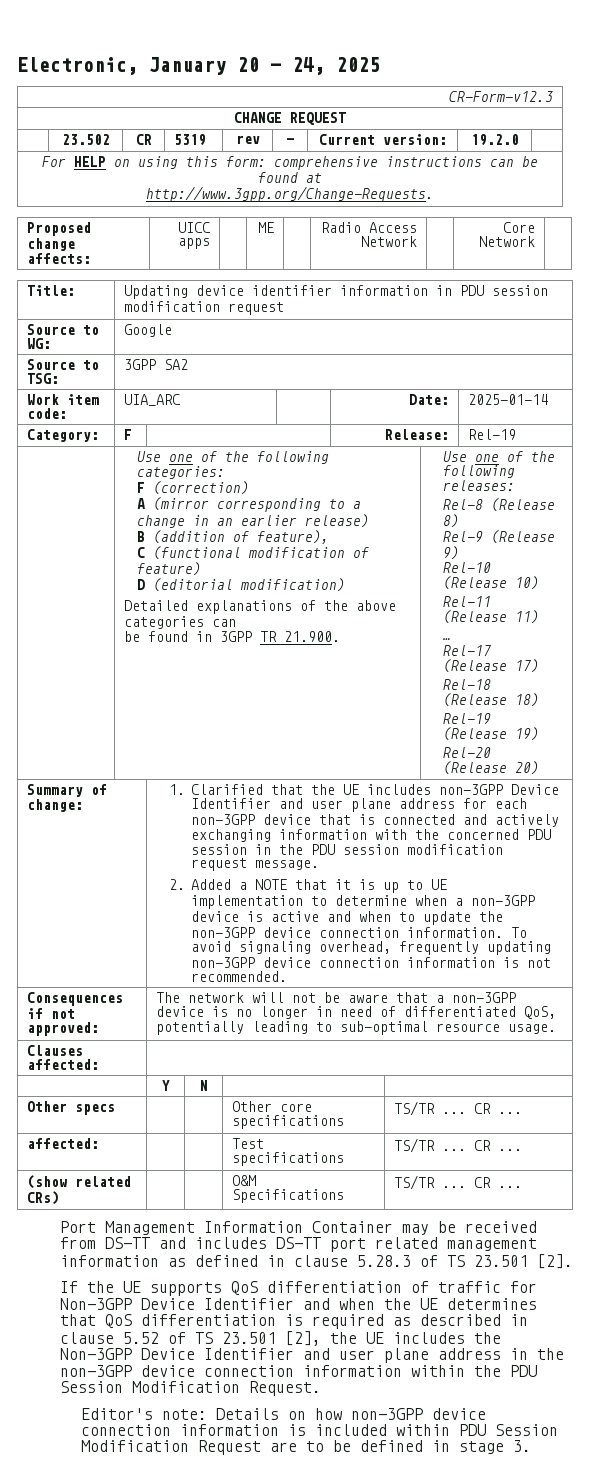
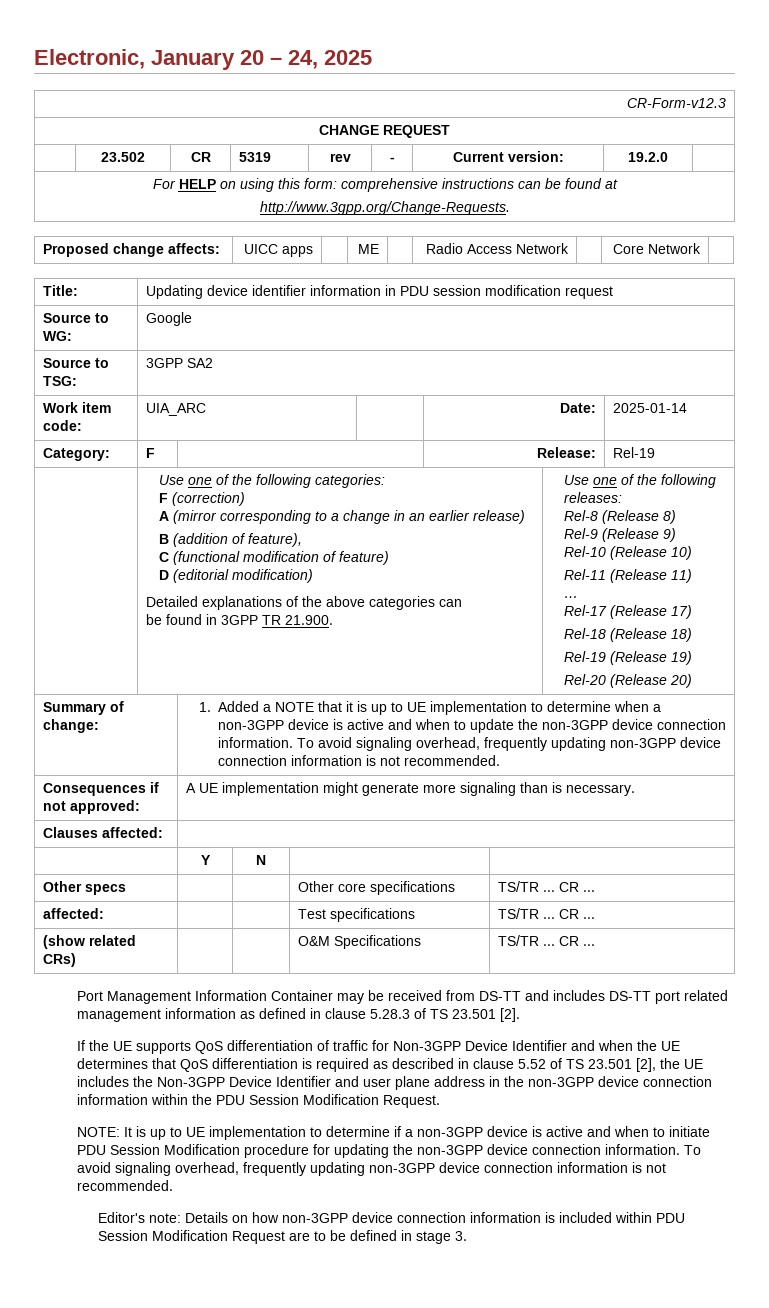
[190,784,559,795] [190,798,527,812] [190,814,559,827] [190,829,551,842] [190,844,503,855] [190,858,319,871] [169,879,186,890] Clarified that the UE includes non-3GPP Device Identifier and user plane address for each non-3GPP device that is connected and actively exchanging information with the concerned PDU session in the PDU session modification request message. // 2. -> (211, 707) none
[156,992,517,1003] [156,1006,557,1019] [156,1021,557,1035] The network will not be aware that a non-3GPP device is no longer in need of differentiated QoS, potentially leading to sub-optimal resource usage. -> [186,782,636,796] A UE implementation might generate more signaling than is necessary.
(321, 1388) none -> [76,1126,710,1140] [76,1144,701,1158] [76,1162,666,1176] [76,1180,173,1191] // NOTE: It is up to UE implementation to determine if a non-3GPP device is active and when to initiate PDU Session Modification procedure for updating the non-3GPP device connection information. To avoid signaling overhead, frequently updating non-3GPP device connection information is not recommended.

